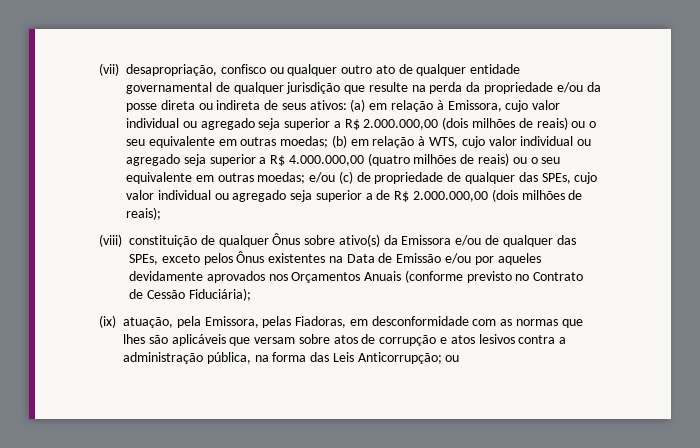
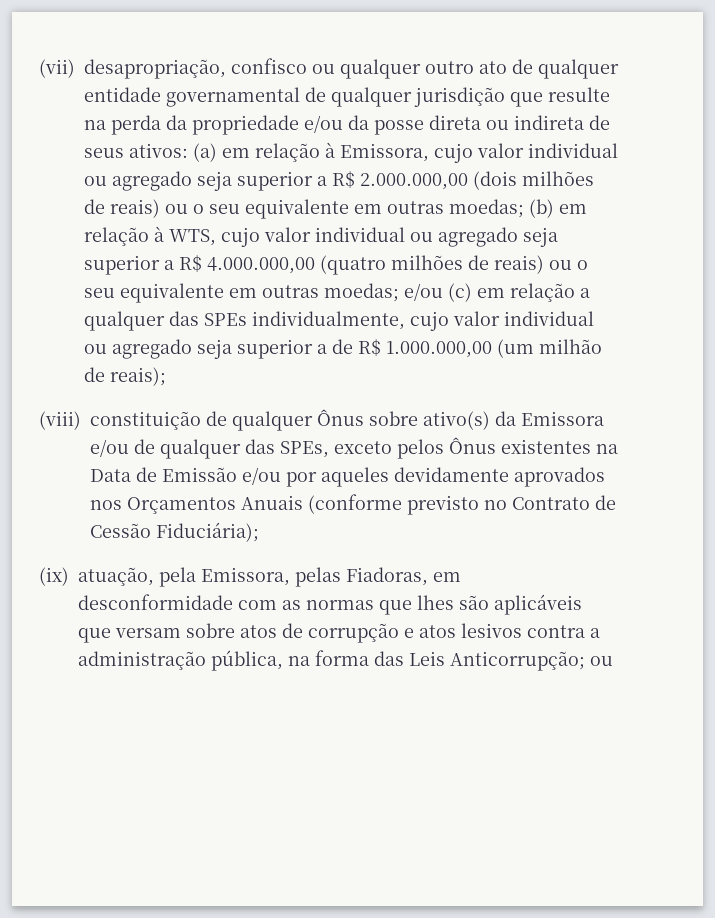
[356,172,571,184] de propriedade de qualquer das SPEs, -> [477,283,590,302] [84,311,405,331] em relação a qualquer das SPEs individualmente,
[413,189,565,202] 2.000.000,00 (dois milhões -> [386,339,602,358] 1.000.000,00 (um milhão

